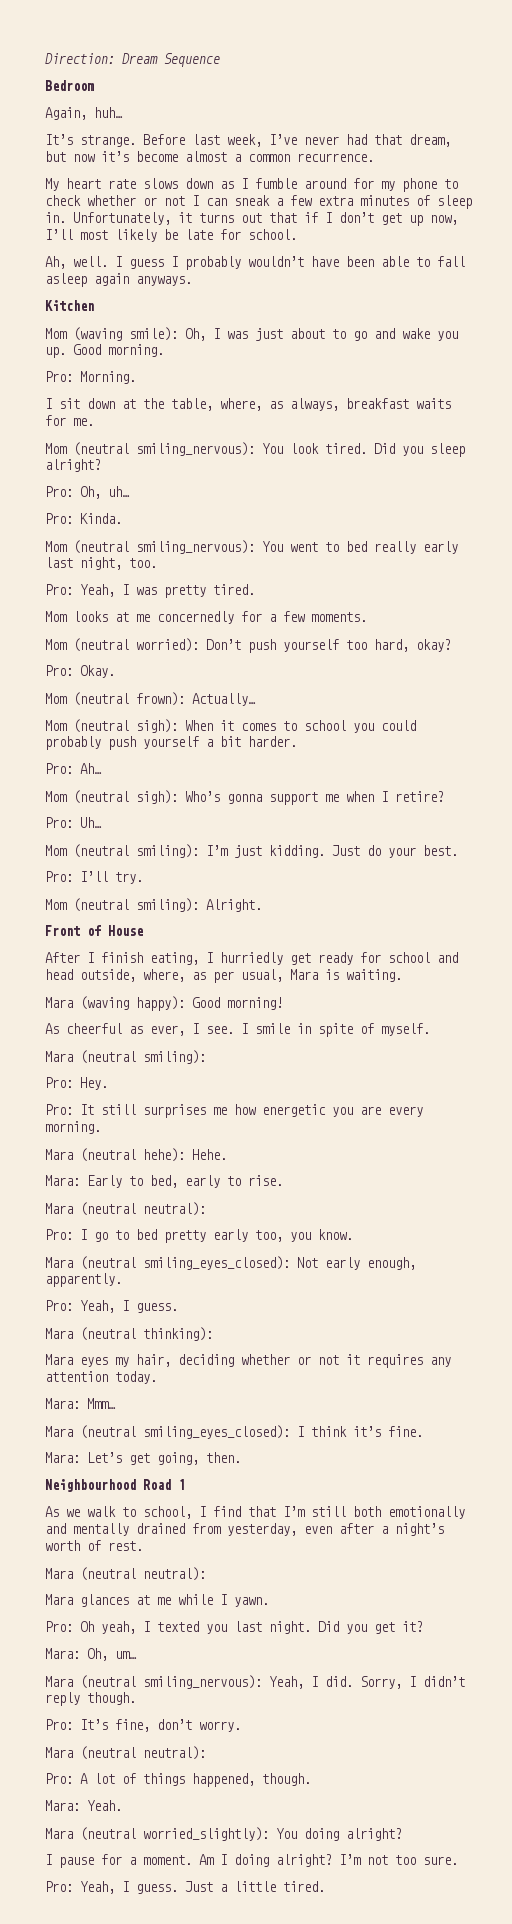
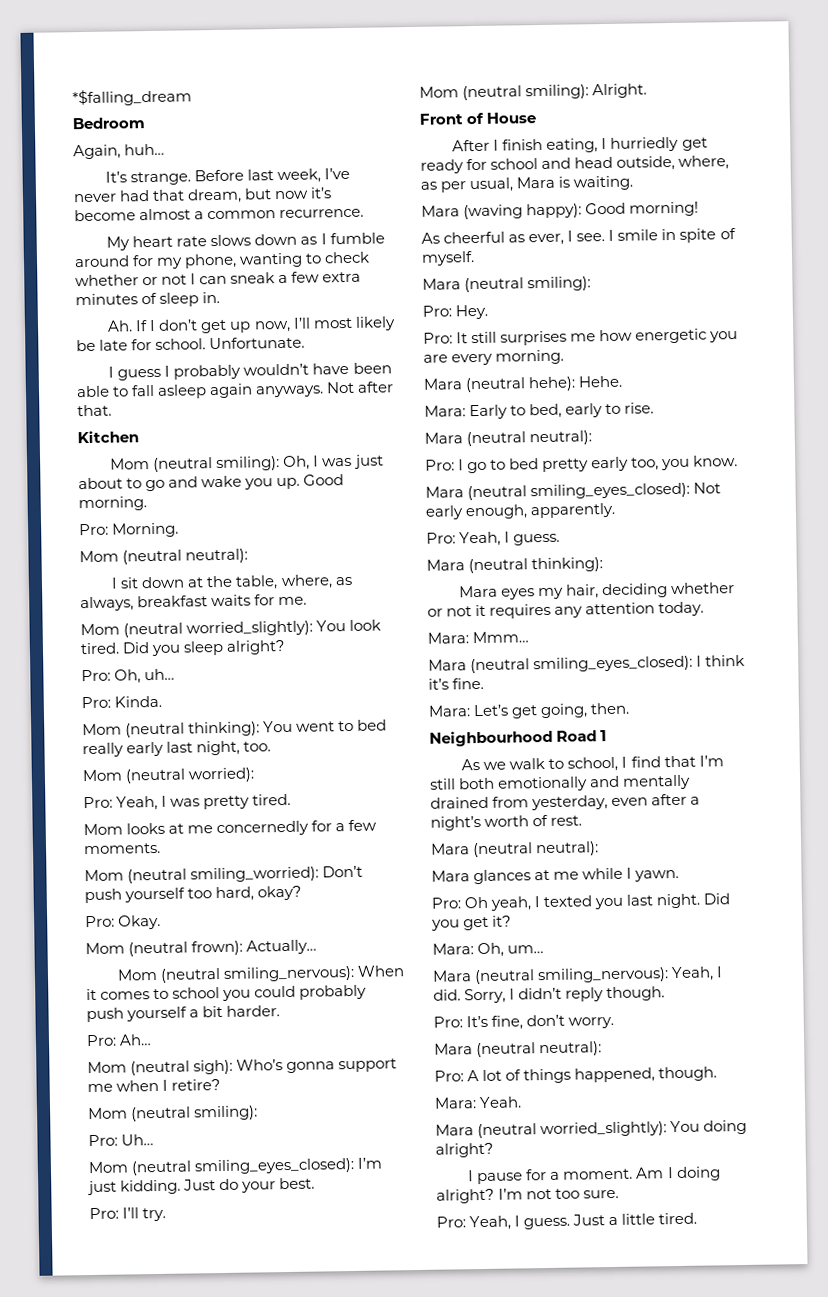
[45,53,220,67] Direction: Dream Sequence -> [72,88,192,107] *$falling_dream
[402,178,437,192] phone -> [184,252,304,269] phone, wanting
[73,212,318,225] Unfortunately, it turns out that if -> [107,320,149,332] // Ah. If
[45,256,108,269] // Ah, well. -> [209,336,306,350] Unfortunate. //
(192, 281) none -> [326,381,395,394] [77,404,112,417] Not after that.
[73,327,178,341] (waving smile): -> [153,456,281,472] (neutral smiling):
(136, 377) none -> [79,548,249,565] // Mom (neutral neutral):
[136,442,255,456] smiling_nervous): -> [186,620,314,637] worried_slightly):
[136,540,255,554] smiling_nervous): -> [188,721,261,737] thinking):
(157, 563) none -> [82,767,256,784] // Mom (neutral worried):
[136,638,199,652] worried): -> [190,866,320,883] smiling_worried):
[136,719,178,733] sigh): -> [223,965,356,982] smiling_nervous):
(444, 796) none -> [88,1105,259,1122] // Mom (neutral smiling):
[136,844,199,858] smiling): -> [194,1157,356,1175] smiling_eyes_closed):

